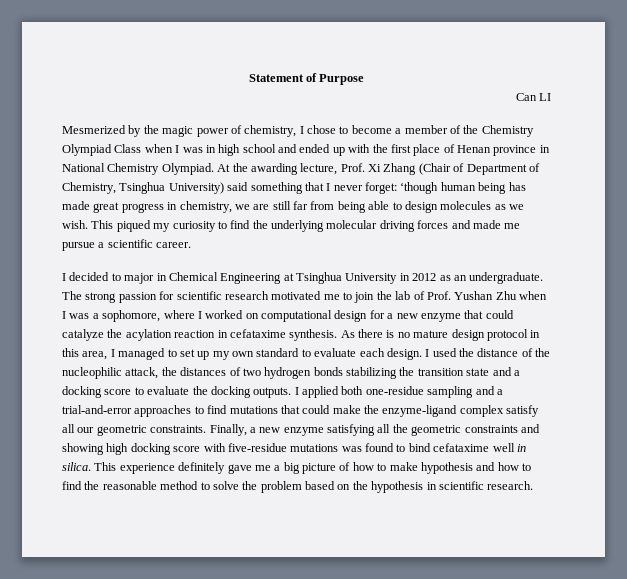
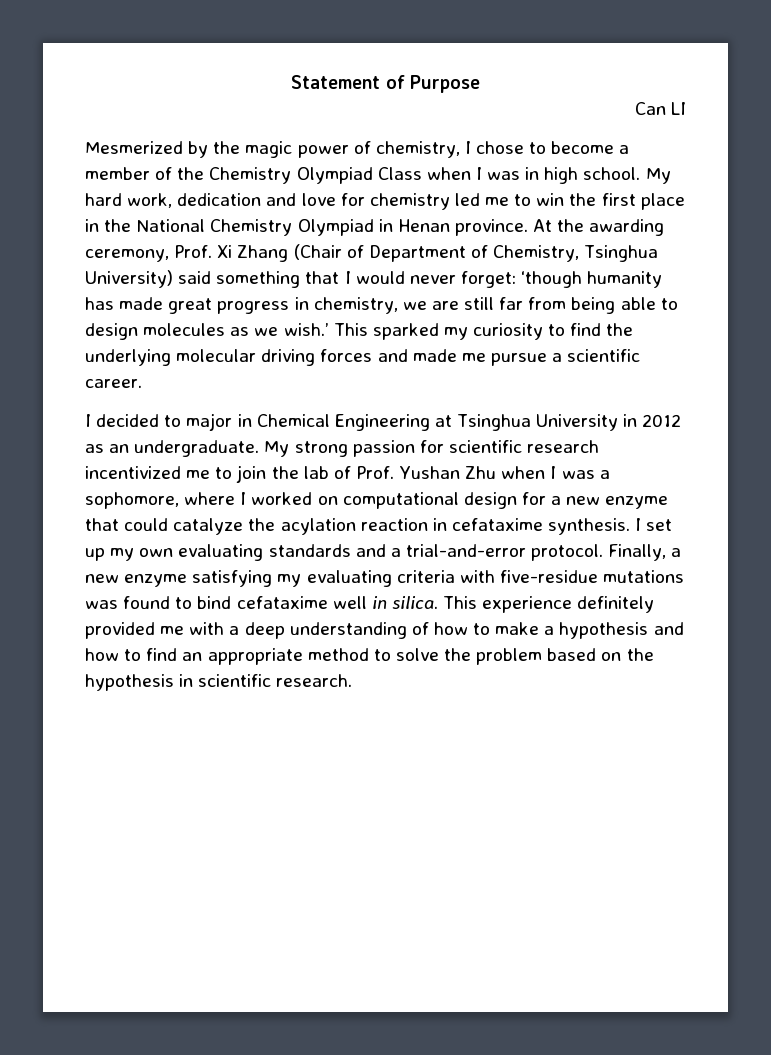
[242,144,550,156] [62,163,214,175] school and ended up with the first place of Henan province in National Chemistry Olympiad. -> [583,167,671,184] [85,193,685,210] [85,219,528,236] school. My hard work, dedication and love for chemistry led me to win the first place in the National Chemistry Olympiad in Henan province.
[300,163,338,175] lecture, -> [85,249,169,262] ceremony,
(331, 187) none -> [355,271,405,284] would
[440,182,507,194] human being -> [587,271,663,288] humanity
[62,220,151,232] wish. This piqued -> [283,323,439,340] wish.’ This sparked
[62,291,82,300] The -> [264,441,290,457] My
[271,291,322,300] motivated -> [85,466,181,479] incentivized
[340,329,541,341] [62,348,551,360] [62,367,520,379] [62,386,503,398] [62,405,540,417] [62,424,207,436] As there is no mature design protocol in this area, I managed to set up my own standard to evaluate each design. I used the distance of the nucleophilic attack, the distances of two hydrogen bonds stabilizing the transition state and a docking score to evaluate the docking outputs. I applied both one-residue sampling and a trial-and-error approaches to find mutations that could make the enzyme-ligand complex satisfy all our geometric constraints. -> [635,518,673,531] [85,544,604,561] I set up my own evaluating standards and a trial-and-error protocol.
[377,424,540,436] [62,443,201,455] all the geometric constraints and showing high docking score -> [277,570,455,587] my evaluating criteria
[227,462,336,474] gave me a big picture -> [85,622,407,639] provided me with a deep understanding
(418, 466) none -> [544,626,555,635] a
[84,481,157,490] the reasonable -> [182,648,303,665] an appropriate

